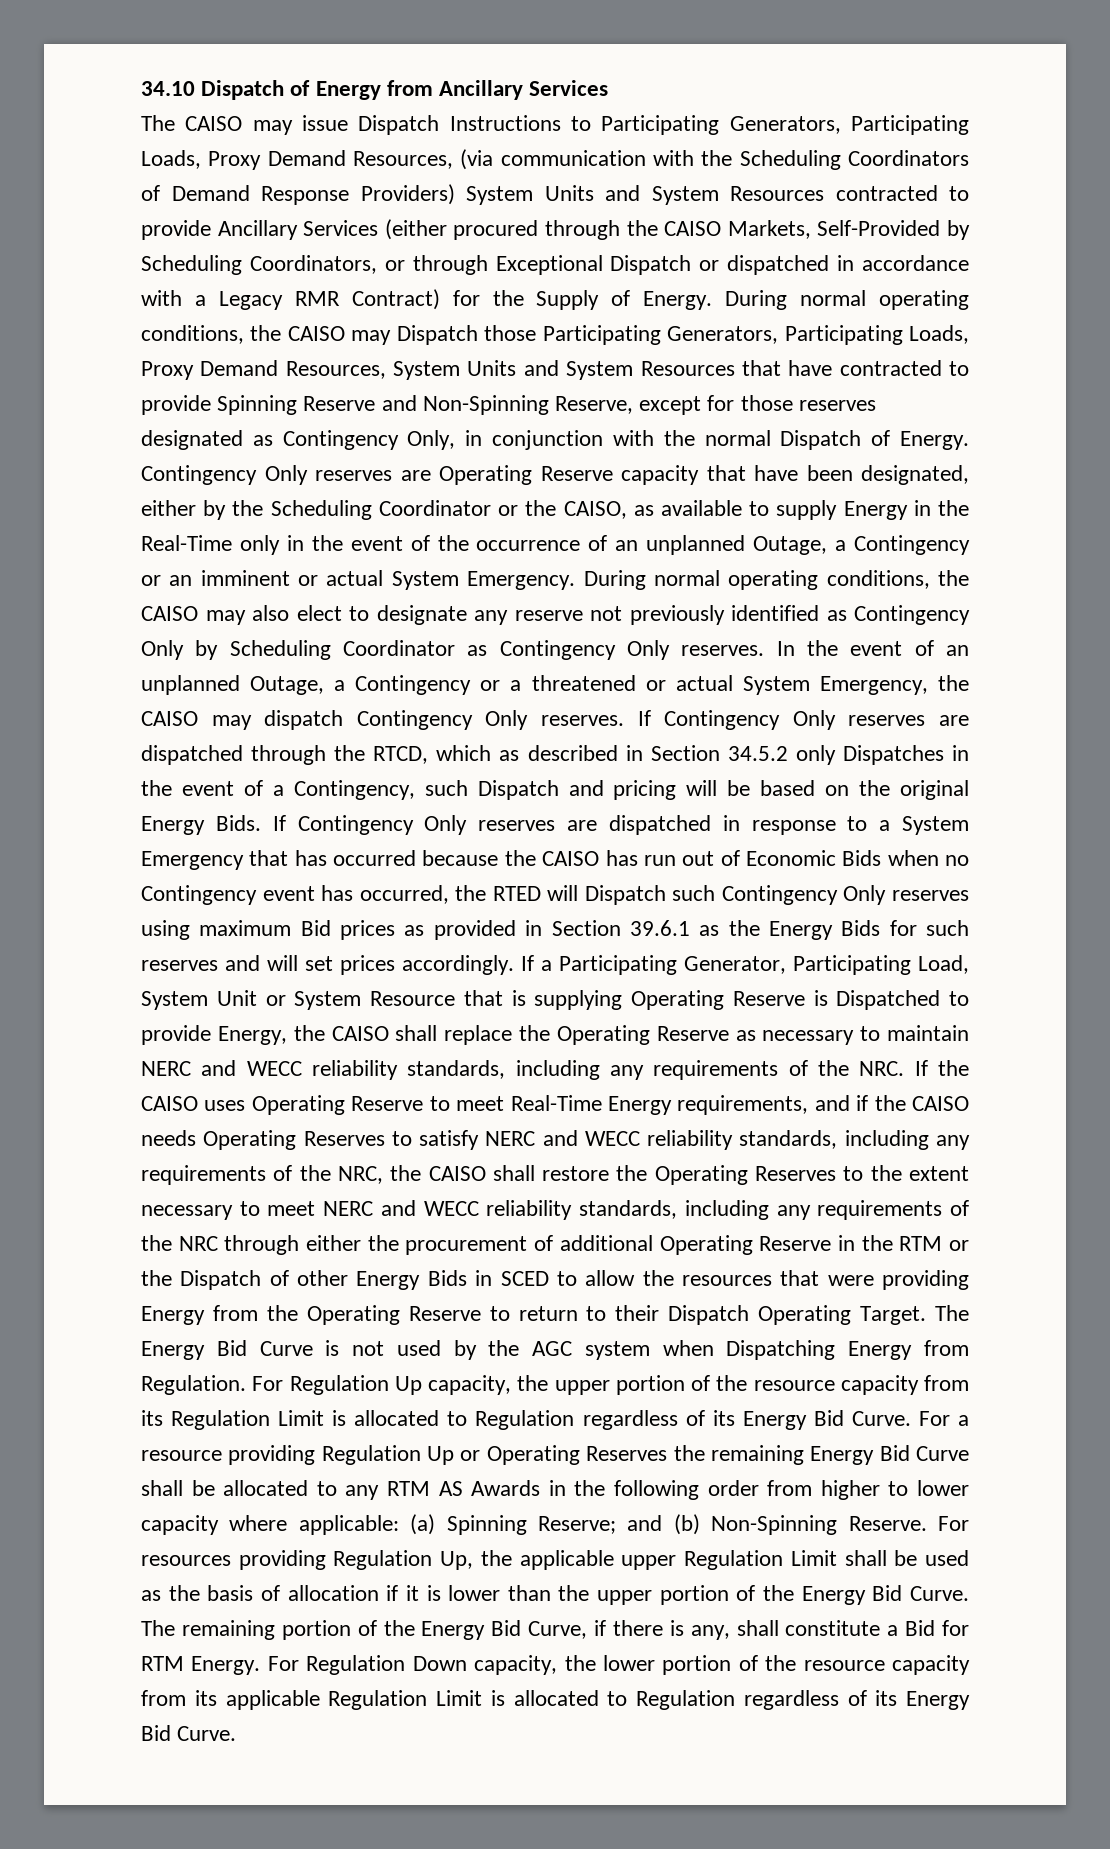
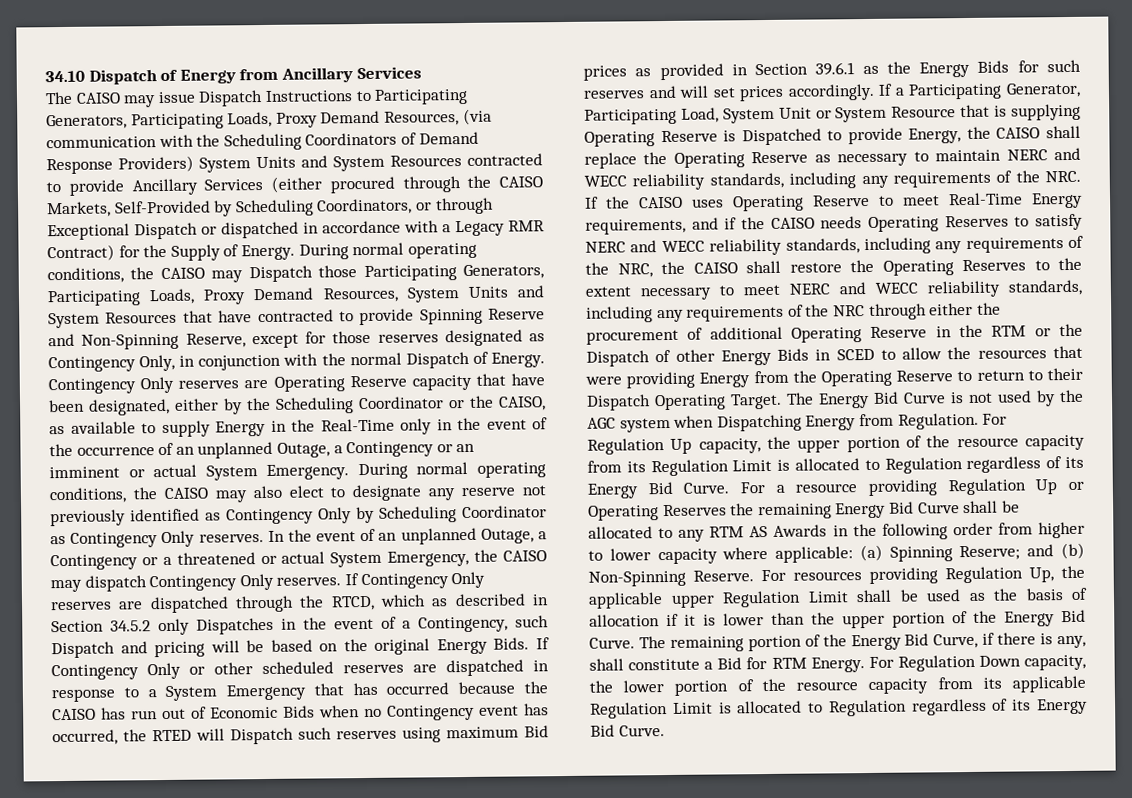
(468, 825) none -> [189,661,334,675] or other scheduled
[721,885,887,905] Contingency Only -> (332, 733) none

